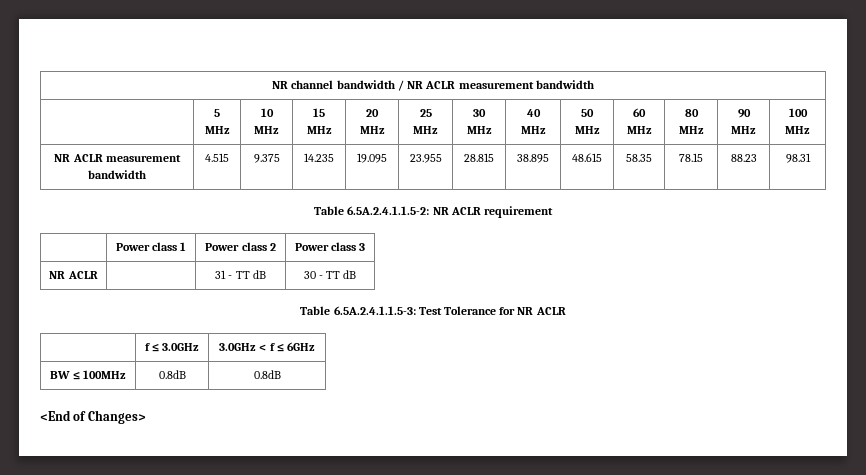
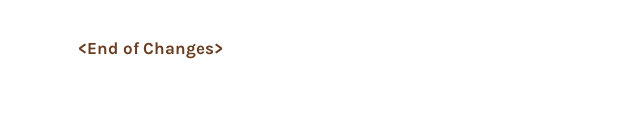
[272,80,594,91] [214,109,220,117] [204,126,230,134] [260,108,274,117] [254,126,279,134] [313,108,325,117] [306,126,332,134] [366,109,379,117] [359,126,385,134] [419,109,432,117] [413,126,438,134] [473,109,486,117] [466,126,492,134] [526,109,541,117] [520,126,546,134] [581,109,594,117] [574,126,600,134] [633,108,646,117] [626,126,652,134] [684,109,699,117] [678,126,704,134] [737,109,751,118] [731,126,756,134] [788,108,808,117] [785,126,810,134] [54,154,181,162] [88,170,146,179] [205,153,229,162] [253,154,280,163] [304,153,334,162] [357,153,387,163] [409,154,442,163] [464,153,494,162] [517,154,549,163] [572,153,602,162] [626,154,652,162] [679,153,703,162] [730,154,757,162] [785,153,811,163] [314,206,553,218] [115,242,187,251] [205,242,276,251] [294,242,366,251] [49,271,98,279] [215,270,266,279] [303,270,357,279] [300,306,566,315] [144,343,200,352] [219,342,315,352] [49,370,127,380] [158,370,186,379] [253,370,281,379] NR channel bandwidth / NR ACLR measurement bandwidth // | 5 MHz | 10 MHz | 15 MHz | 20 MHz | 25 MHz | 30 MHz | 40 MHz | 50 MHz | 60 MHz | 80 MHz | 90 MHz | 100 MHz // NR ACLR measurement bandwidth | 4.515 | 9.375 | 14.235 | 19.095 | 23.955 | 28.815 | 38.895 | 48.615 | 58.35 | 78.15 | 88.23 | 98.31 // Table 6.5A.2.4.1.1.5-2: NR ACLR requirement // | Power class 1 | Power class 2 | Power class 3 // NR ACLR | | 31 - TT dB | 30 - TT dB // Table 6.5A.2.4.1.1.5-3: Test Tolerance for NR ACLR // | f ≤ 3.0GHz | 3.0GHz < f ≤ 6GHz // BW ≤ 100MHz | 0.8dB | 0.8dB // -> (78, 48) none

